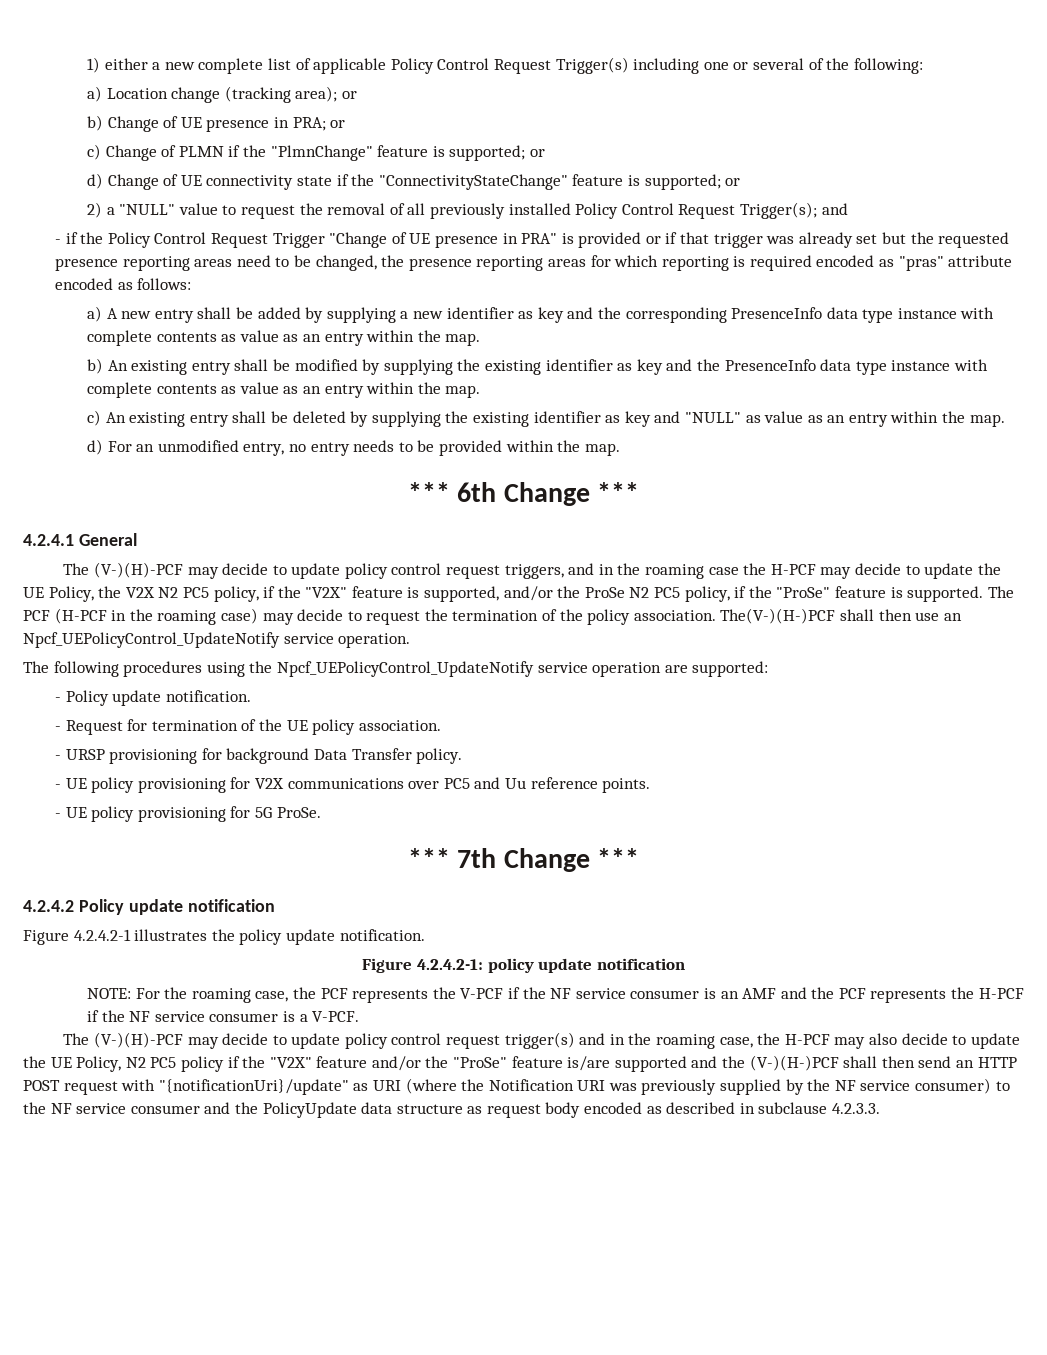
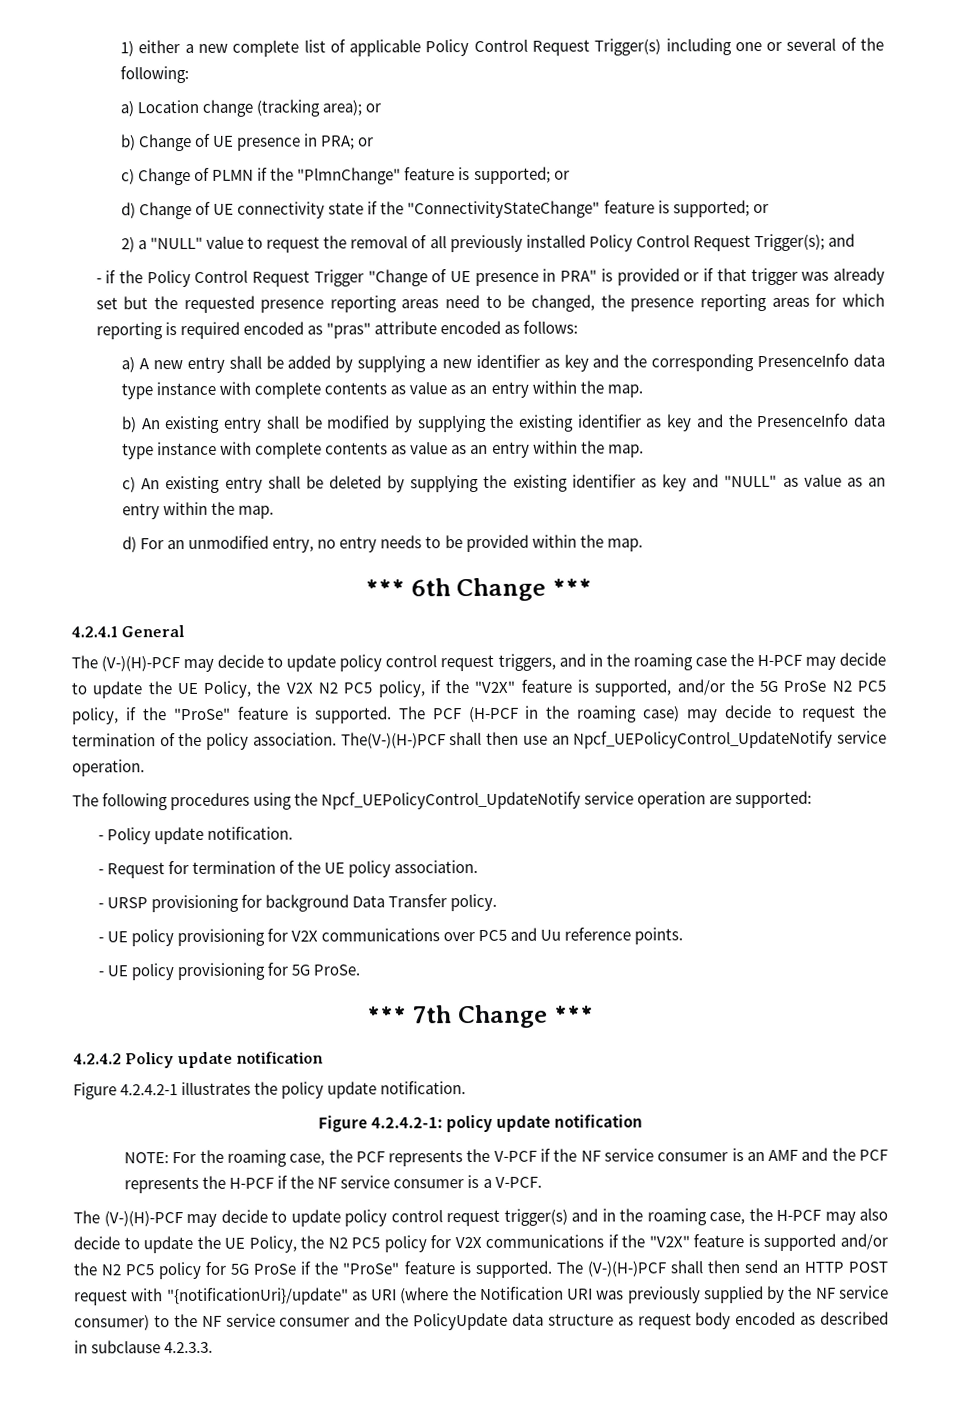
(581, 592) none -> [759,680,779,693] 5G
[125,1056,746,1072] N2 PC5 policy if the "V2X" feature and/or the "ProSe" feature is/are supported and the -> [300,1233,888,1253] [73,1260,583,1280] the N2 PC5 policy for V2X communications if the "V2X" feature is supported and/or the N2 PC5 policy for 5G ProSe if the "ProSe" feature is supported. The

